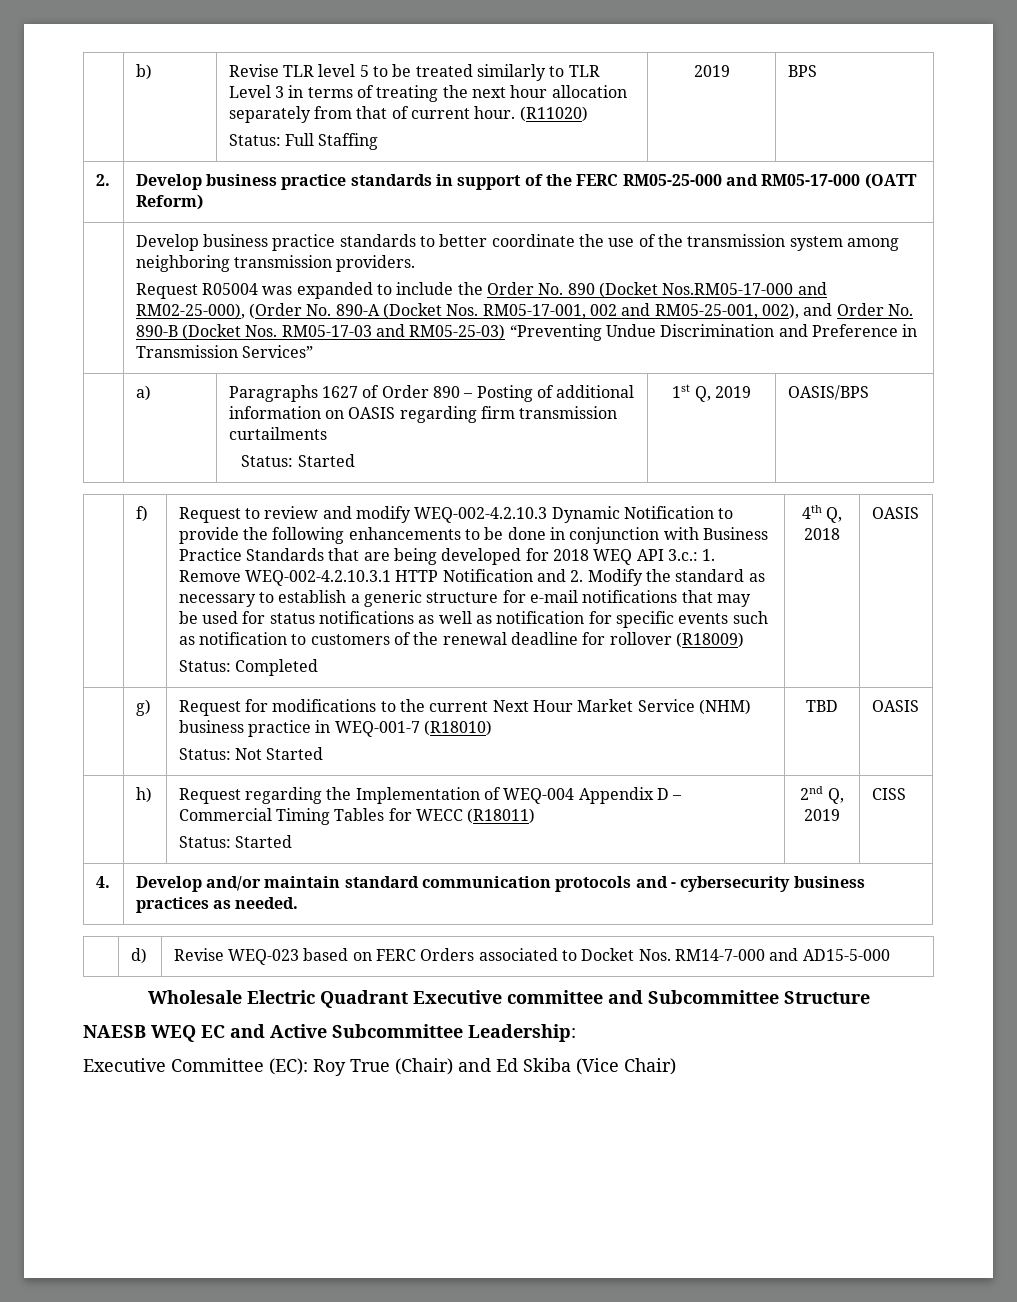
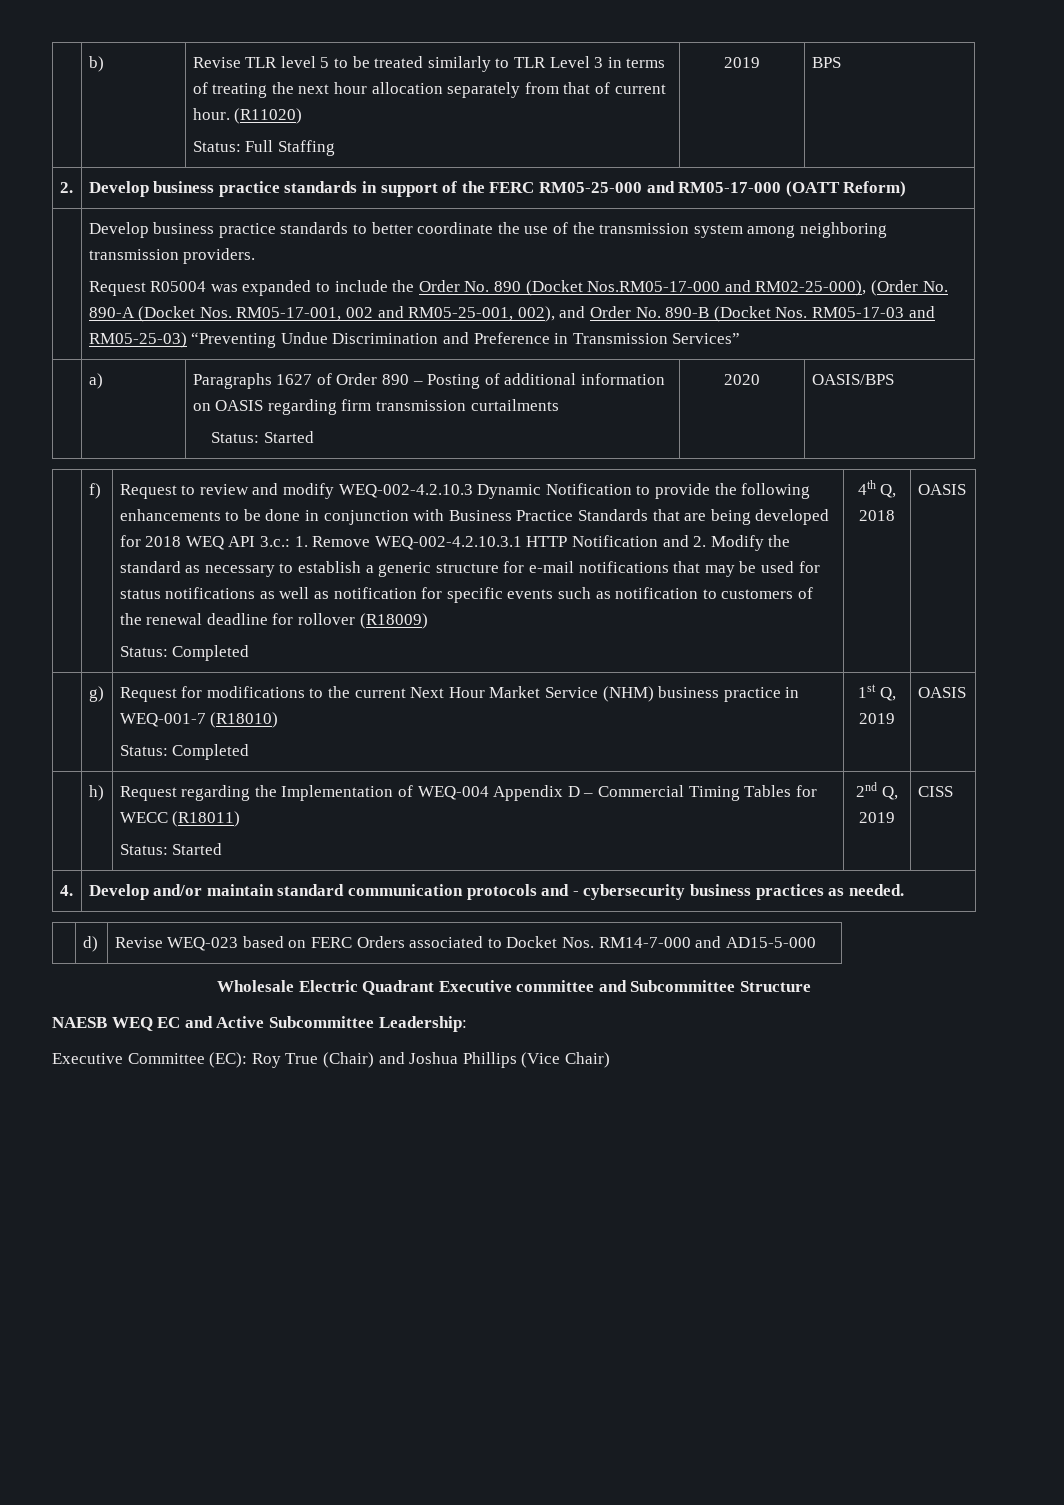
[672,384,751,402] 1st Q, 2019 -> [724,374,760,385] 2020
[235,747,324,760] [806,700,838,712] Not Started | TBD -> [172,744,250,760] [858,684,896,701] [859,713,895,724] Completed | 1st Q, 2019
[496,1058,571,1072] Ed Skiba -> [409,1052,517,1068] Joshua Phillips

